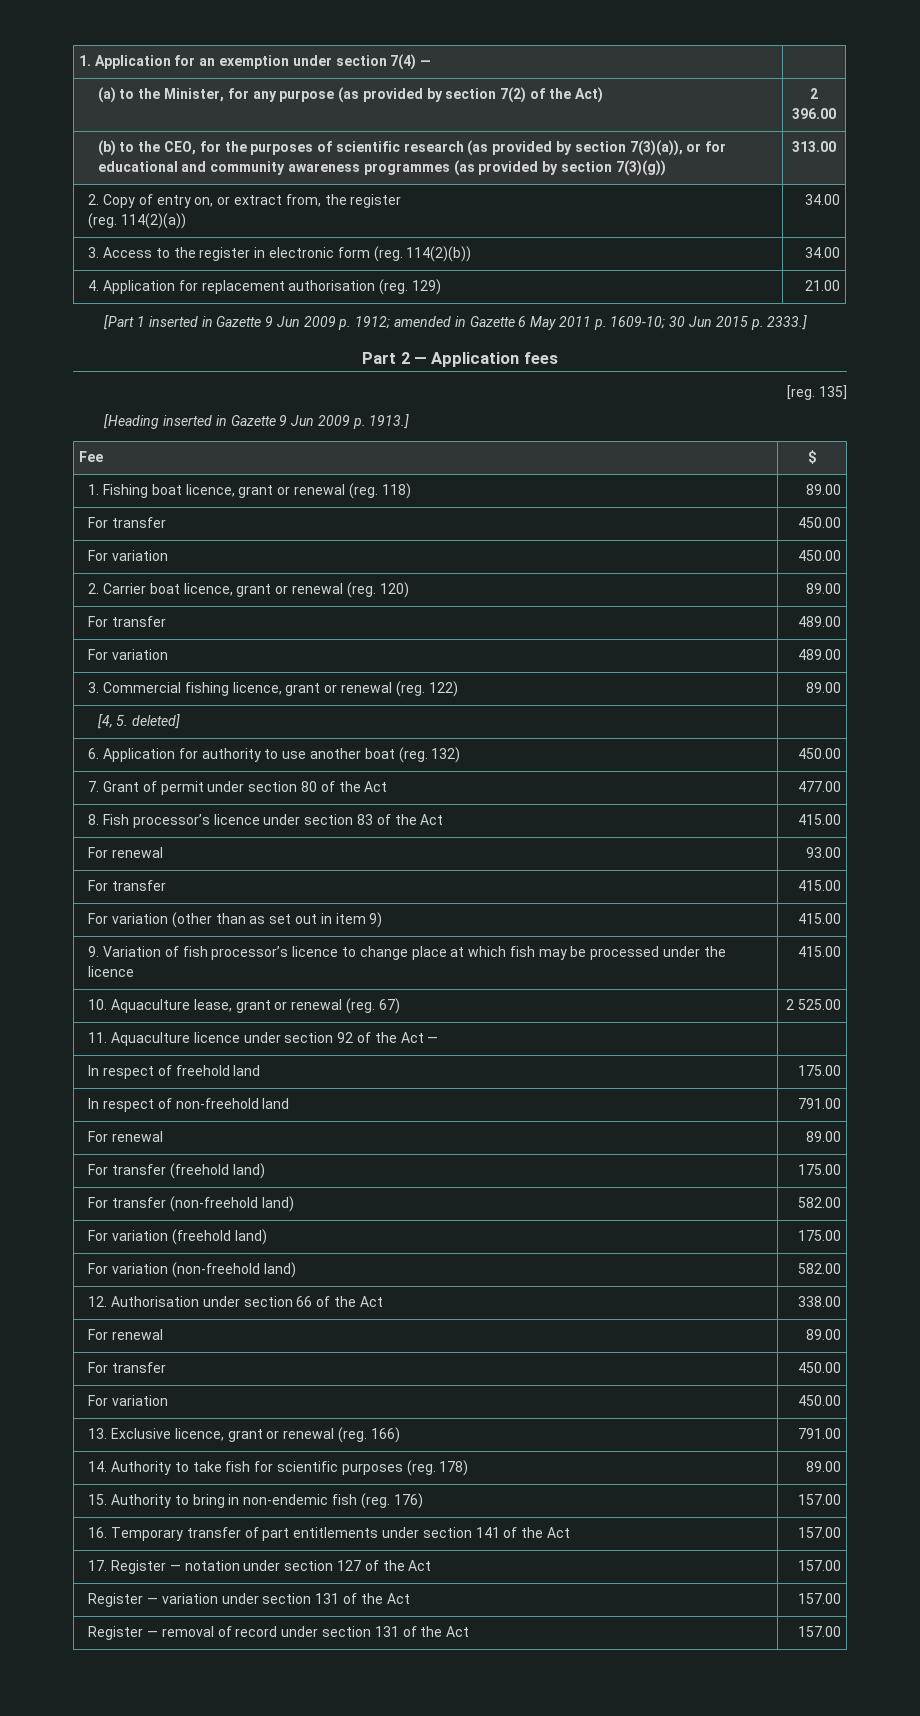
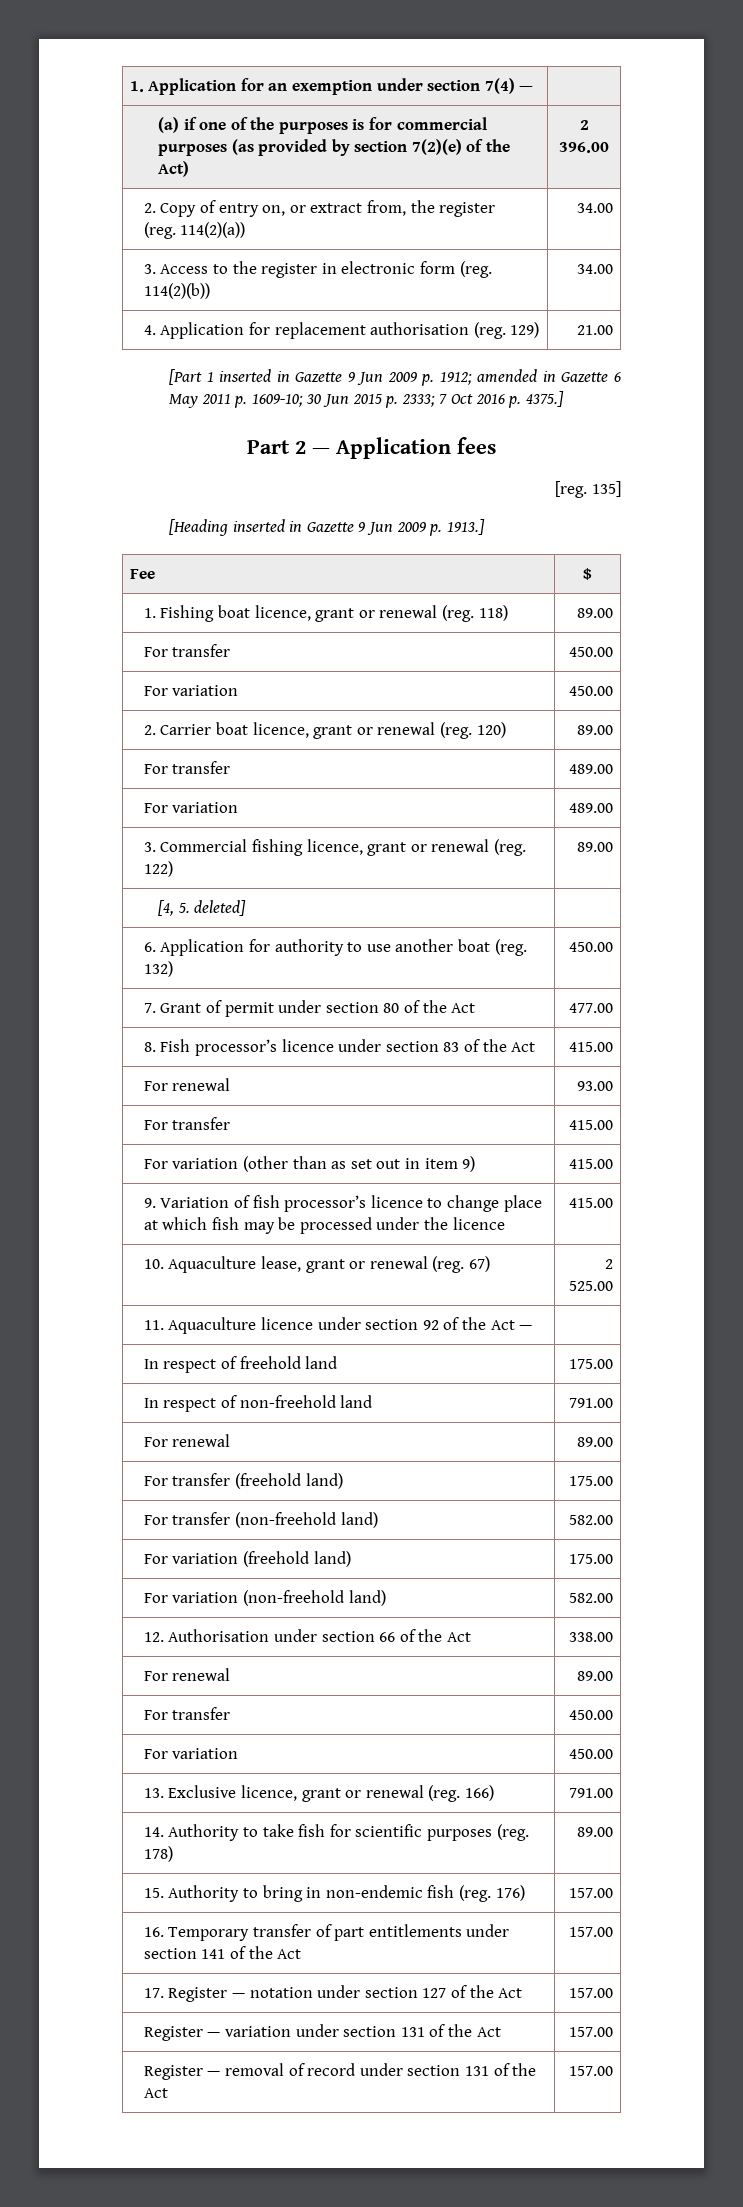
[119,87,527,103] to the Minister, for any purpose (as provided by section 7(2) -> [183,117,487,134] [157,139,462,156] if one of the purposes is for commercial purposes (as provided by section 7(2)(e)
[97,140,727,156] [97,160,666,176] [792,141,836,152] // (b) to the CEO, for the purposes of scientific research (as provided by section 7(3)(a)), or for educational and community awareness programmes (as provided by section 7(3)(g)) | 313.00 -> (609, 147) none
[767,315,808,330] 2333.] -> [401,391,564,408] 2333; 7 Oct 2016 p. 4375.]

